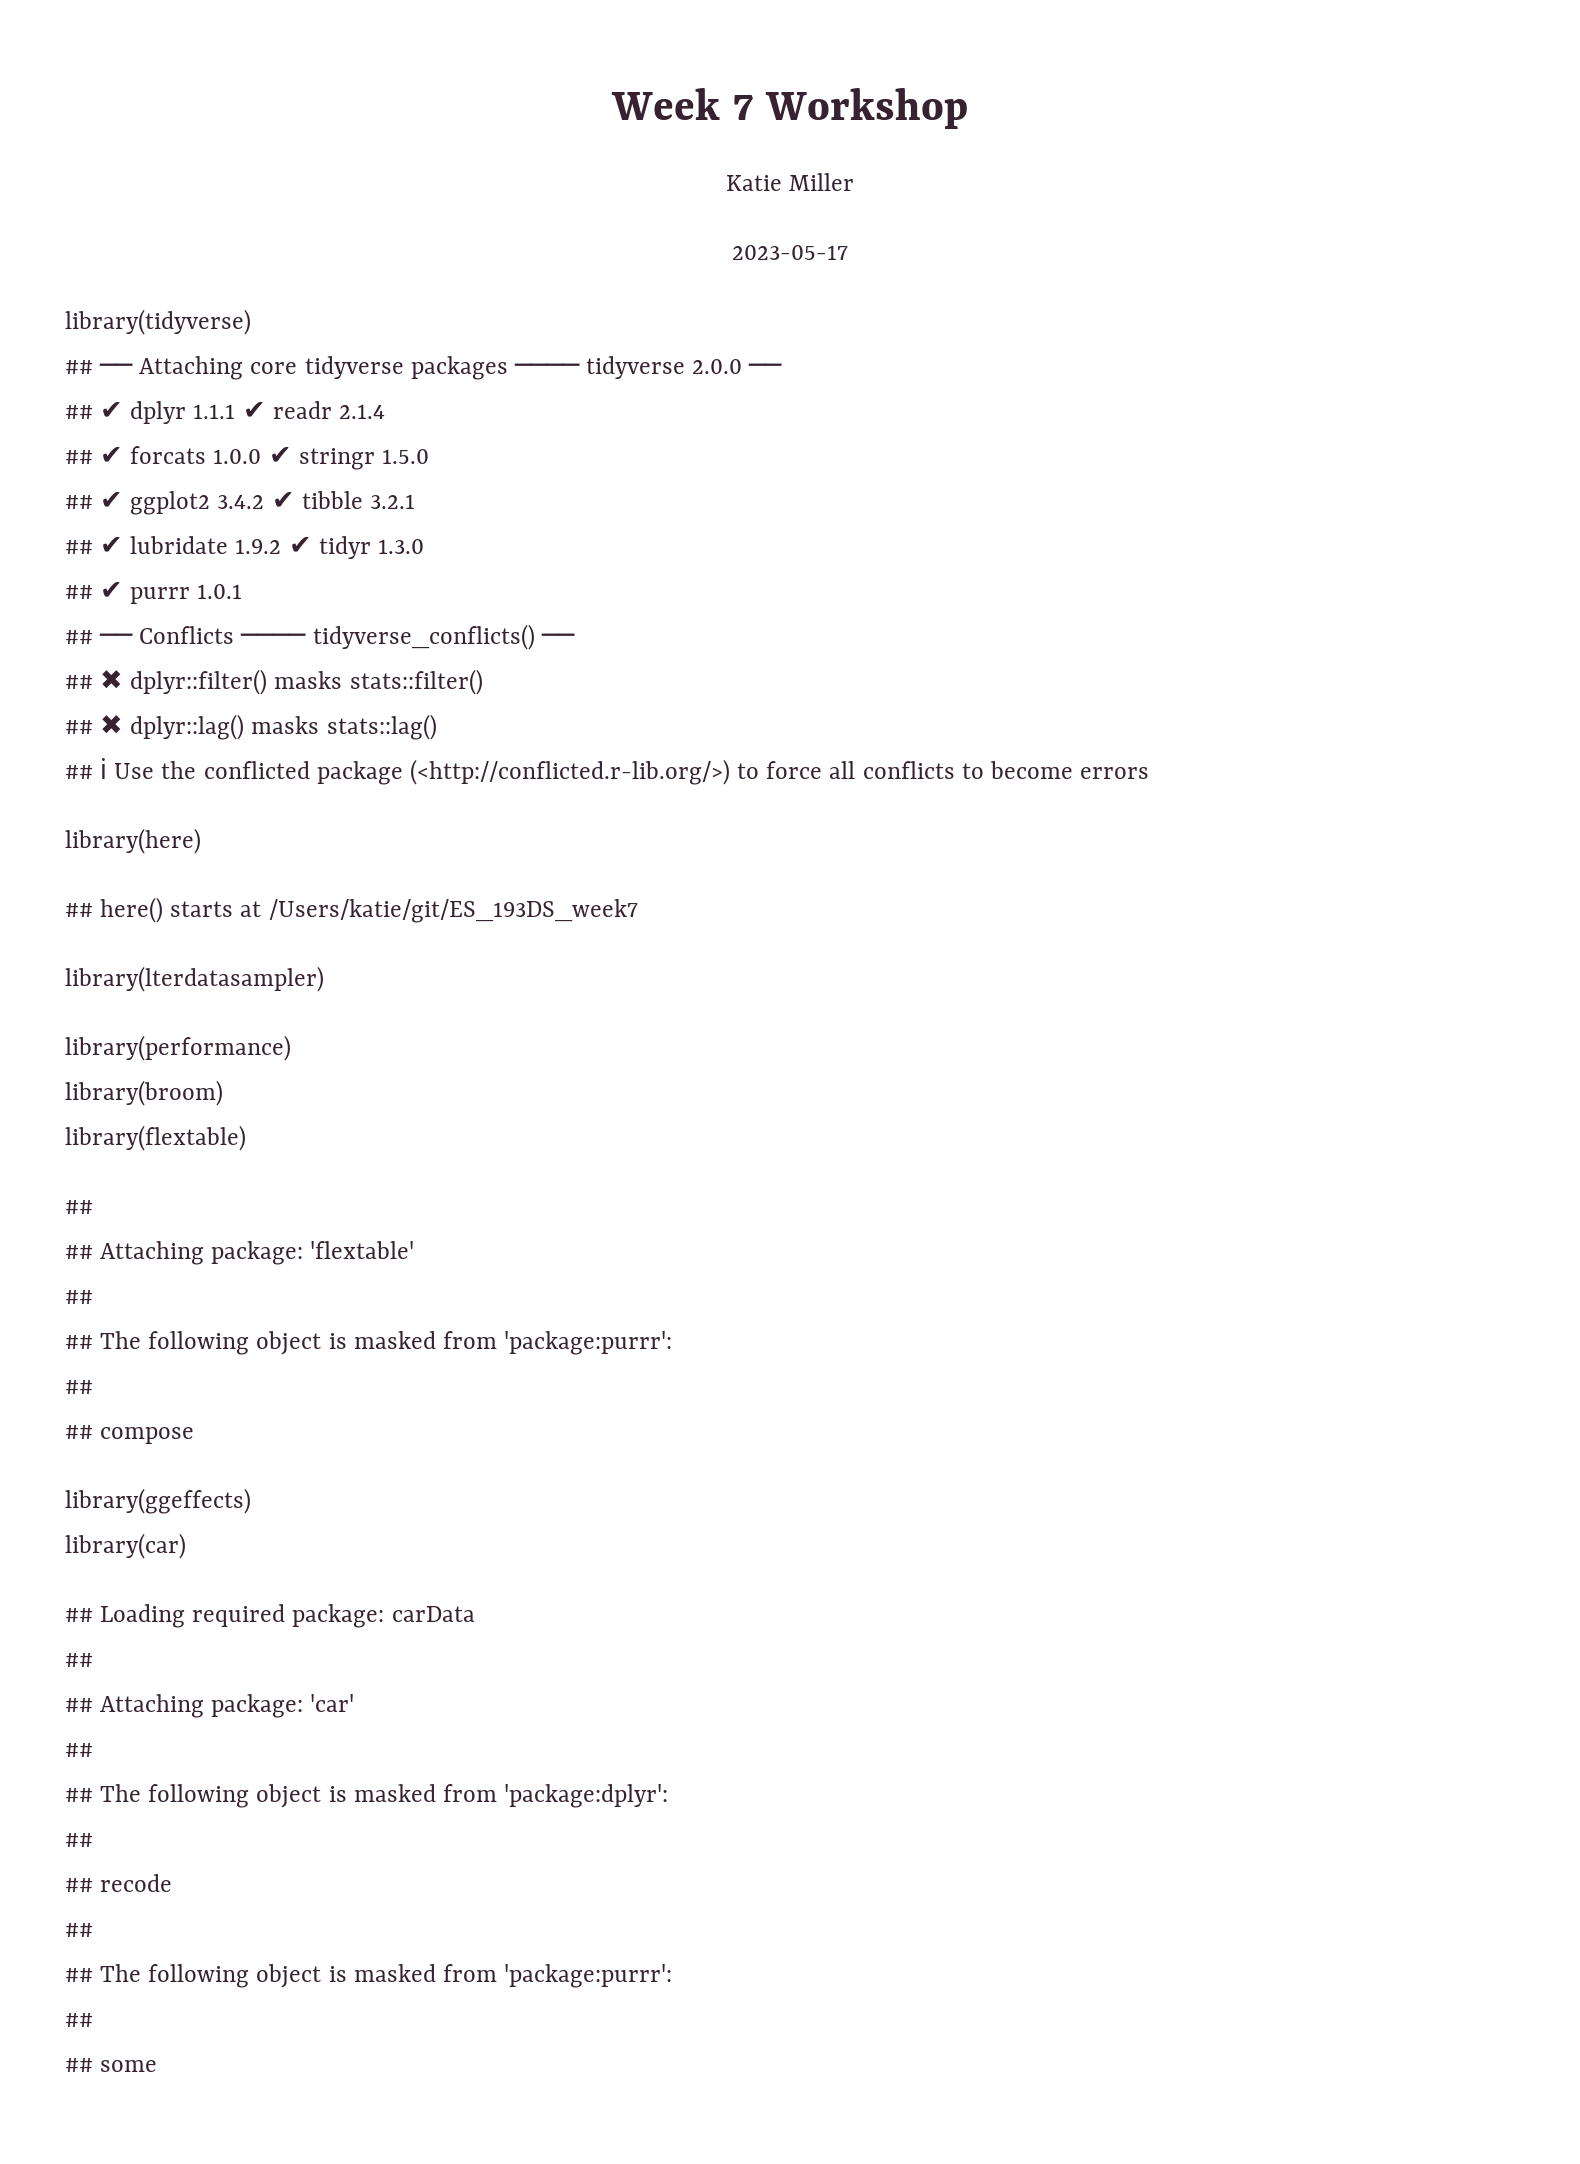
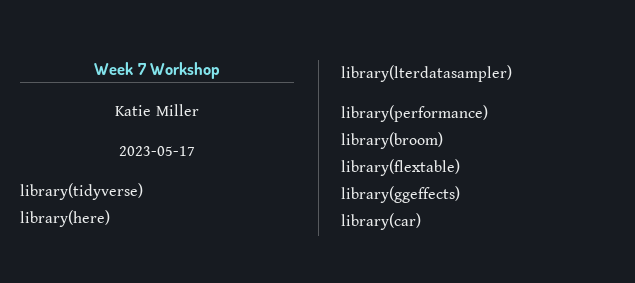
[65,356,783,380] [65,401,385,424] [65,446,429,470] [65,491,415,515] [65,536,424,559] [65,581,243,604] [65,624,575,650] [65,669,483,695] [65,714,437,740] [65,758,1150,785] [65,828,201,854] [65,897,638,923] [65,966,324,992] [65,1035,291,1061] [65,1080,223,1106] [65,1125,246,1151] [65,1200,93,1214] [65,1241,415,1265] [65,1290,93,1304] [65,1331,673,1355] [65,1380,93,1394] [65,1425,195,1444] [65,1488,251,1514] [65,1533,186,1559] [65,1604,475,1628] [65,1653,93,1667] [65,1694,355,1718] [65,1743,93,1757] [65,1784,669,1808] [65,1833,93,1847] [65,1874,173,1892] [65,1923,93,1937] [65,1964,673,1988] [65,2013,93,2027] [65,2058,158,2072] ## ── Attaching core tidyverse packages ──── tidyverse 2.0.0 ── // ## ✔ dplyr 1.1.1 ✔ readr 2.1.4 // ## ✔ forcats 1.0.0 ✔ stringr 1.5.0 // ## ✔ ggplot2 3.4.2 ✔ tibble 3.2.1 // ## ✔ lubridate 1.9.2 ✔ tidyr 1.3.0 // ## ✔ purrr 1.0.1 // ## ── Conflicts ──── tidyverse_conflicts() ── // ## ✖ dplyr::filter() masks stats::filter() // ## ✖ dplyr::lag() masks stats::lag() // ## ℹ Use the conflicted package (<http://conflicted.r-lib.org/>) to force all conflicts to become errors // library(here) // ## here() starts at /Users/katie/git/ES_193DS_week7 // library(lterdatasampler) // library(performance) // library(broom) // library(flextable) // ## // ## Attaching package: 'flextable' // ## // ## The following object is masked from 'package:purrr': // ## // ## compose // library(ggeffects) // library(car) // ## Loading required package: carData // ## // ## Attaching package: 'car' // ## // ## The following object is masked from 'package:dplyr': // ## // ## recode // ## // ## The following object is masked from 'package:purrr': // ## // ## some -> [20,210,110,227] [341,65,512,82] [341,105,488,122] [341,132,443,149] [341,159,460,176] [341,186,460,203] [341,213,421,230] library(here) // library(lterdatasampler) // library(performance) // library(broom) // library(flextable) // library(ggeffects) // library(car)

